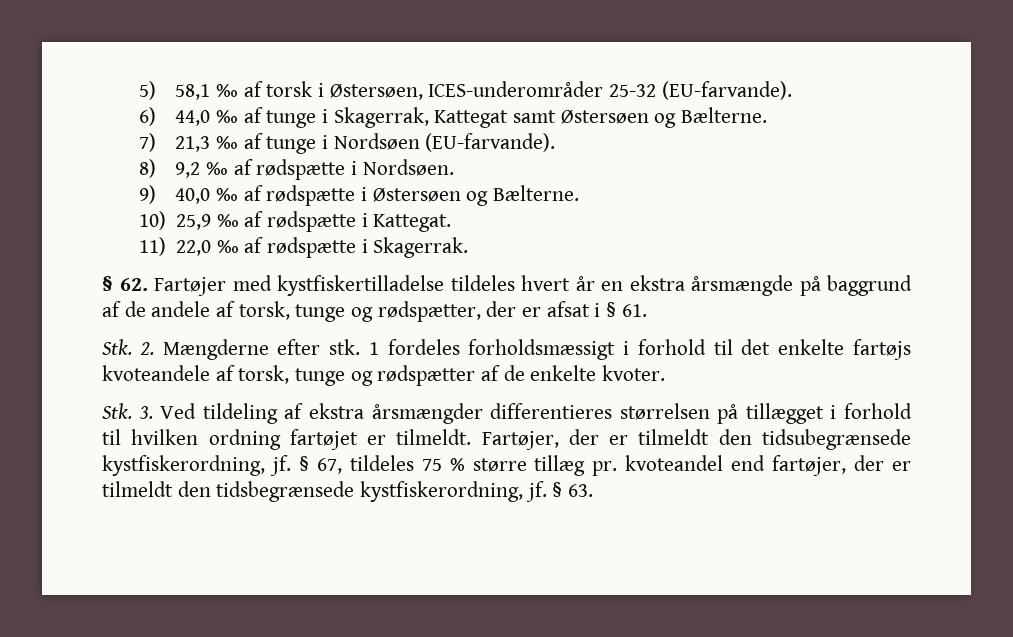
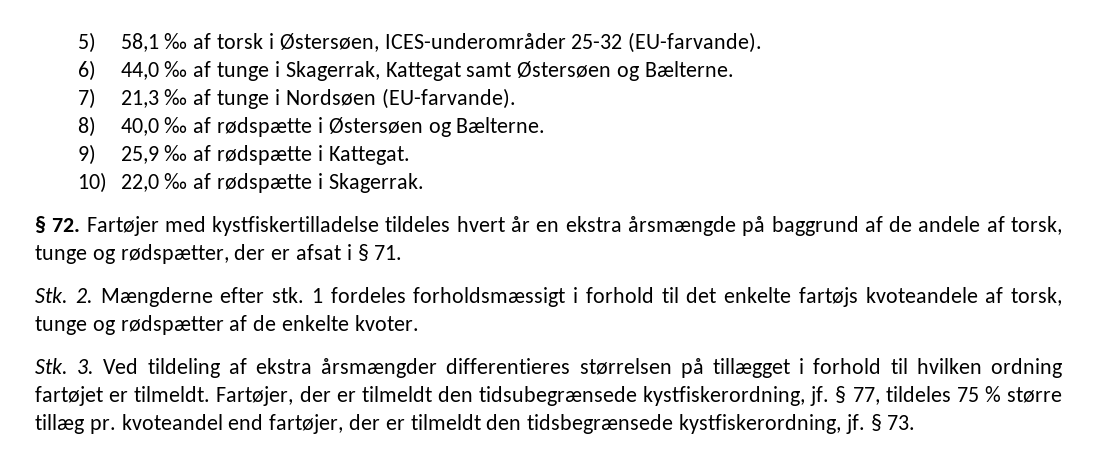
[175,159,454,180] [138,185,156,204] 9,2 ‰ af rødspætte i Nordsøen. // 9) -> (96, 126) none
[138,211,166,230] 10) -> [77,144,96,165] 9)
[138,237,166,256] 11) -> [77,172,107,193] 10)
[119,278,148,291] 62. -> [52,218,81,232] 72.
[621,304,647,317] 61. -> [374,245,403,260] 71.
[316,458,342,474] 67, -> [852,387,880,405] 77,
[568,484,594,497] 63. -> [887,415,916,430] 73.

